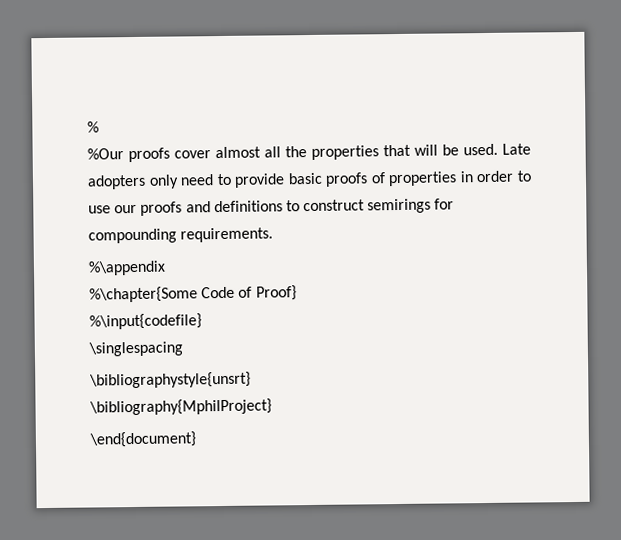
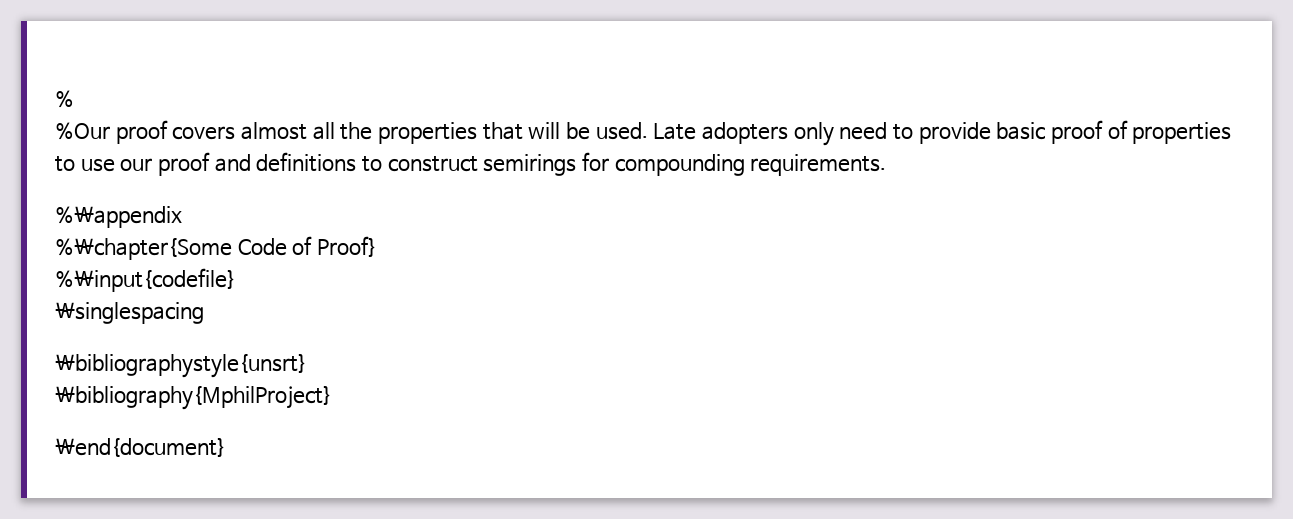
[128,147,211,163] proofs cover -> [115,120,236,144] proof covers
[325,172,369,187] proofs -> [1050,120,1103,144] proof
[459,170,515,183] in order -> (1232, 133) none
[140,201,183,216] proofs -> [158,152,211,176] proof

